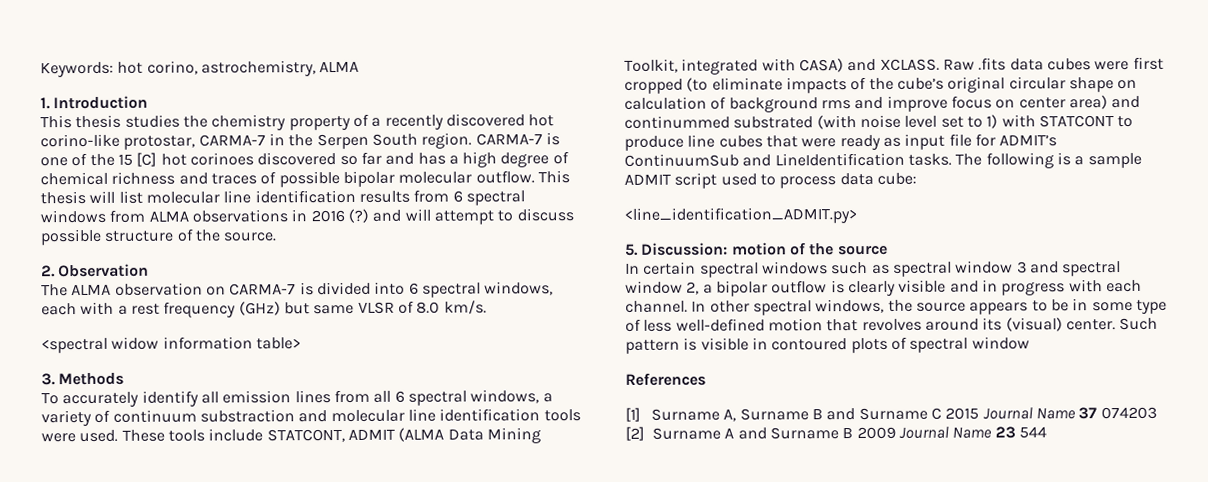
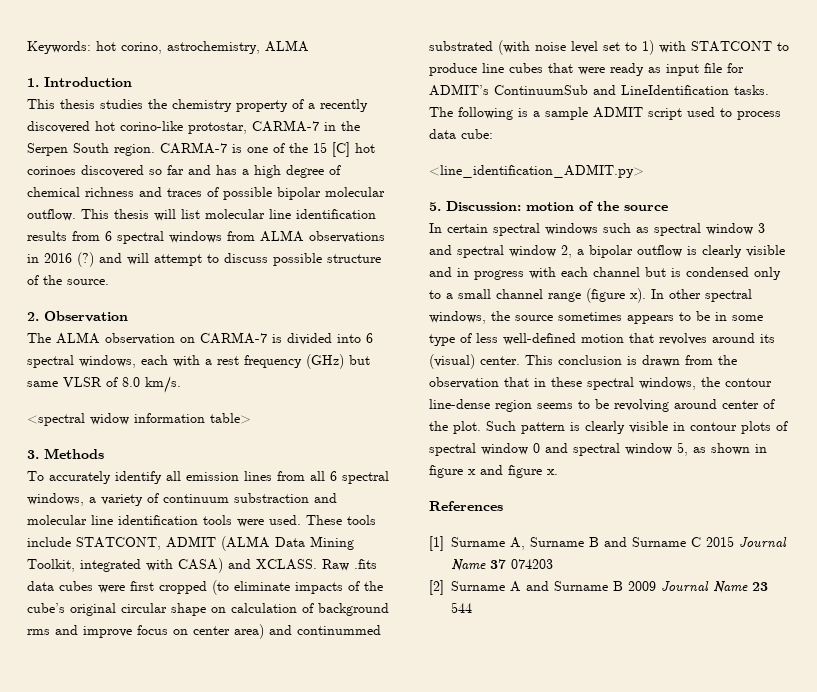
[625,300,688,313] channel. -> [593,267,781,280] [429,288,646,303] channel but is condensed only to a small channel range (figure x).
(966, 307) none -> [558,312,622,321] sometimes
(1116, 325) none -> [525,355,737,367] [429,377,772,390] [429,399,775,412] [429,421,481,434] This conclusion is drawn from the observation that in these spectral windows, the contour line-dense region seems to be revolving around center of the plot.
(698, 344) none -> [585,421,625,434] clearly
[771,338,848,351] contoured -> [690,422,737,431] contour
(1030, 343) none -> [533,442,767,456] [429,465,558,478] 0 and spectral window 5, as shown in figure x and figure x.

